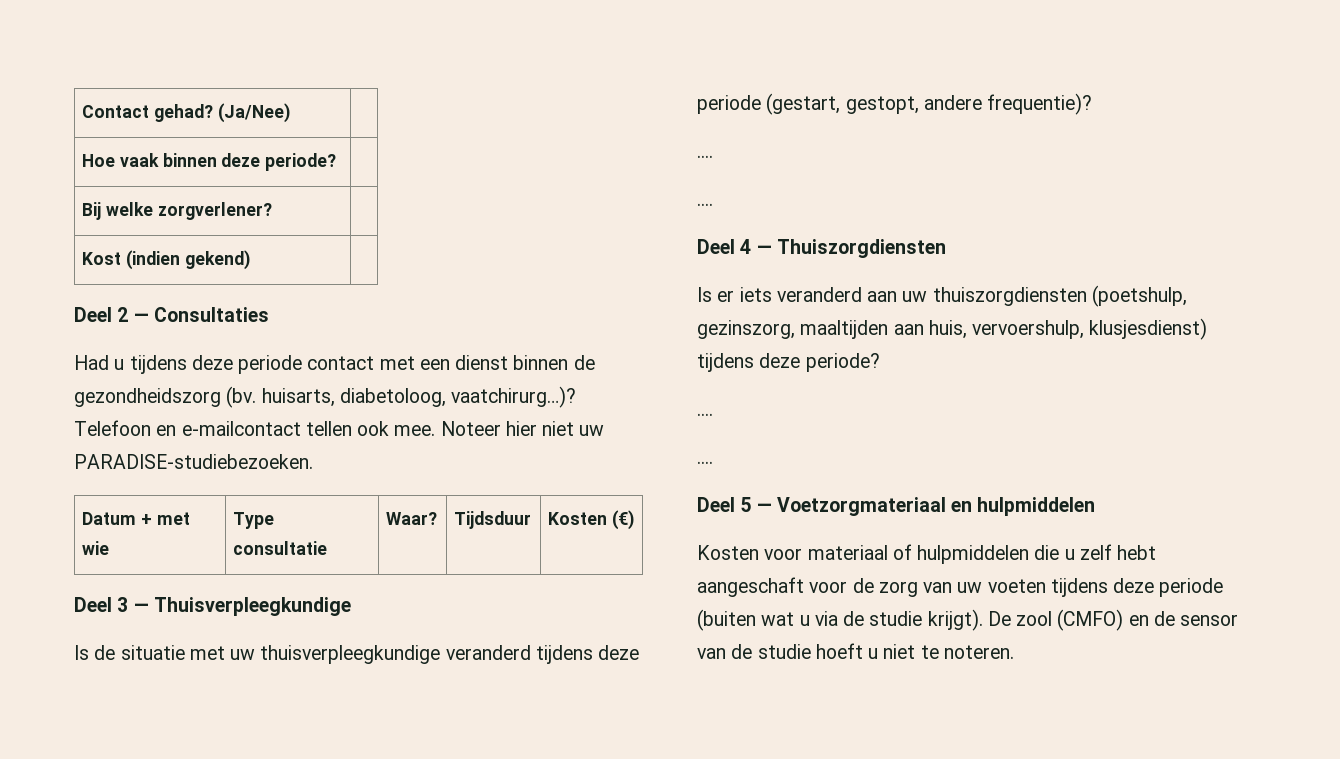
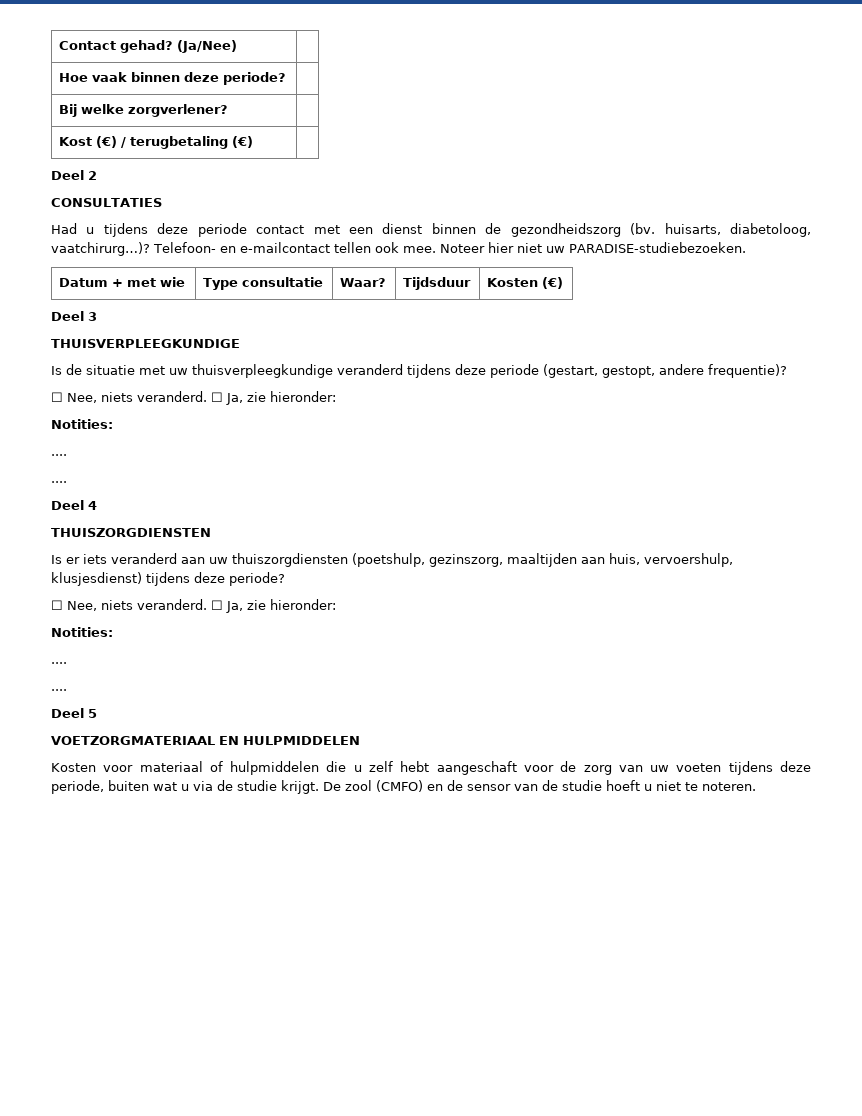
[125,250,250,270] (indien gekend) -> [96,136,254,149] (€) / terugbetaling (€)
[133,307,269,322] — Consultaties -> [51,198,162,207] // CONSULTATIES
[74,420,151,436] Telefoon -> [153,242,216,253] Telefoon-
[133,597,351,616] — Thuisverpleegkundige -> [51,339,240,348] // THUISVERPLEEGKUNDIGE
(1093, 104) none -> [51,391,336,405] [51,419,113,429] // ☐ Nee, niets veranderd. ☐ Ja, zie hieronder: // Notities:
[756,239,946,258] — Thuiszorgdiensten -> [51,528,211,537] // THUISZORGDIENSTEN
(880, 362) none -> [51,599,336,613] [51,627,113,637] // ☐ Nee, niets veranderd. ☐ Ja, zie hieronder: // Notities:
[756,497,1096,516] — Voetzorgmateriaal en hulpmiddelen -> [51,736,360,745] // VOETZORGMATERIAAL EN HULPMIDDELEN
[1159,578,1224,597] [697,609,756,631] periode (buiten -> [51,780,149,794] periode, buiten
[927,609,983,631] krijgt). -> [281,780,319,794] krijgt.

